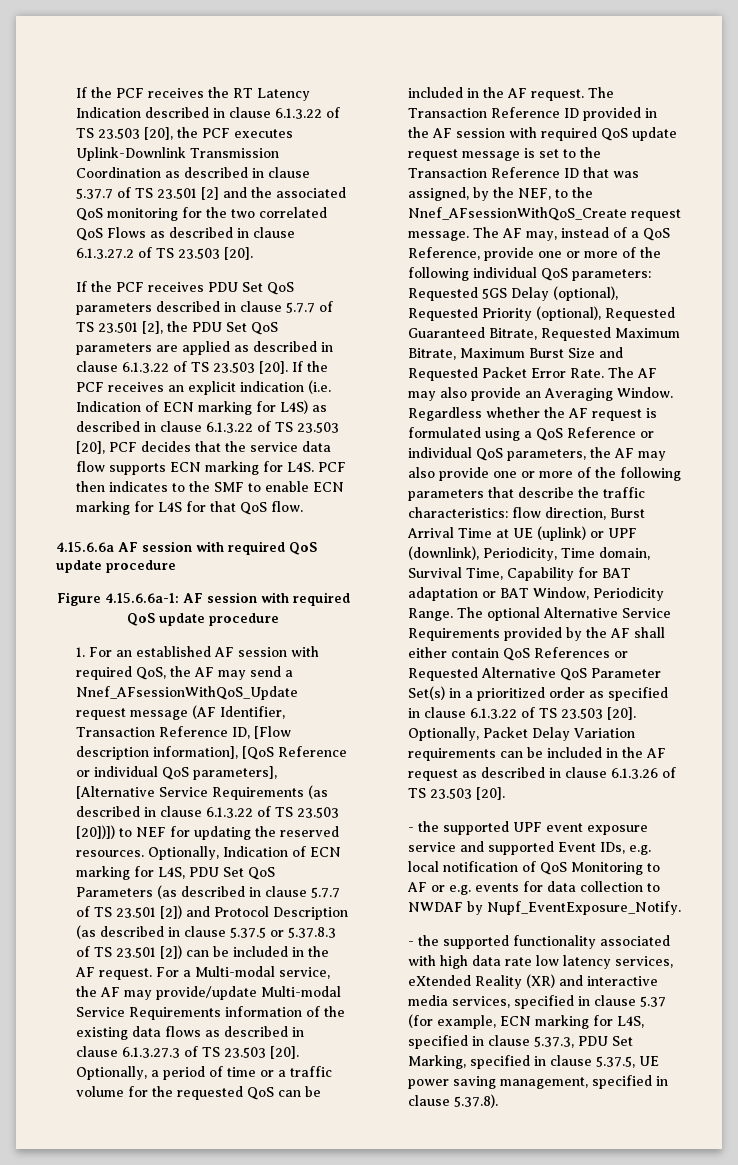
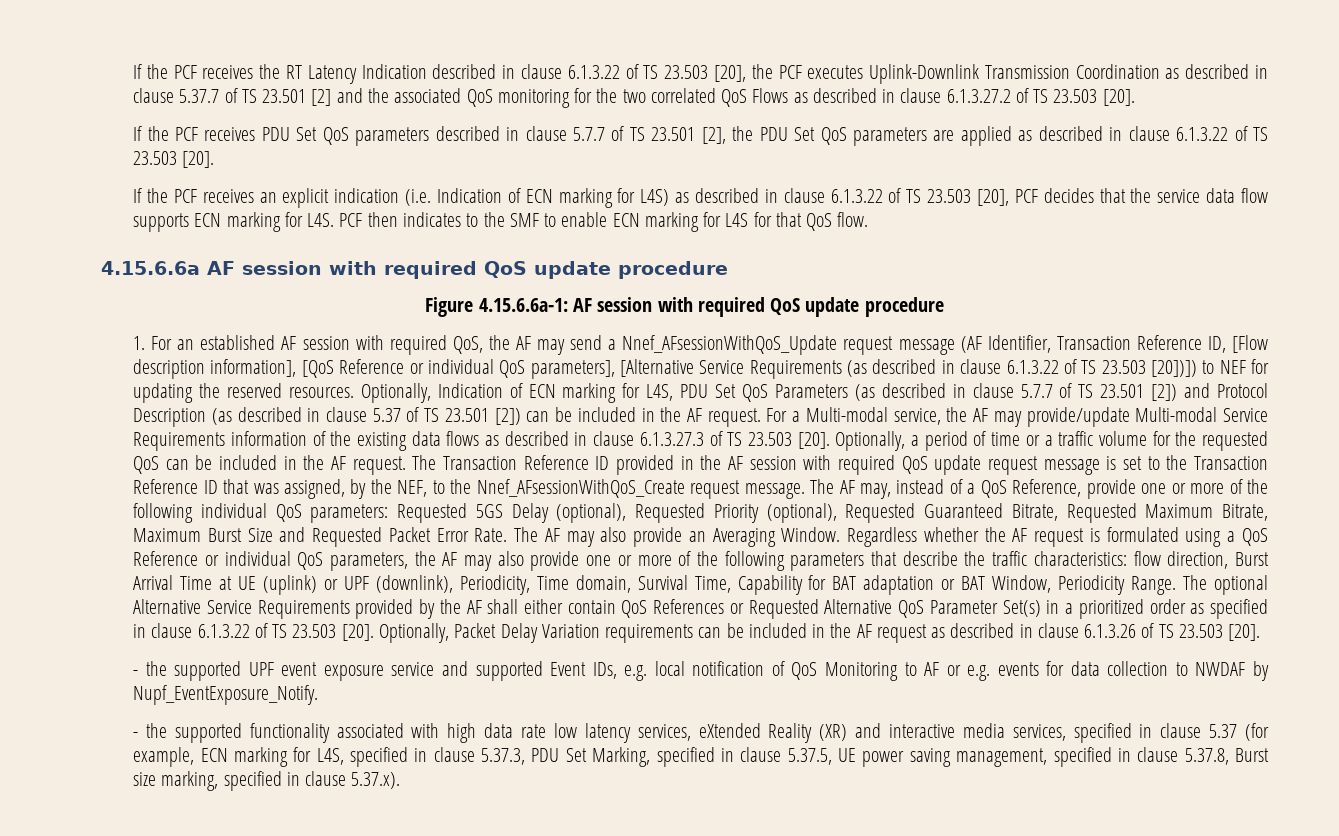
(289, 367) none -> (215, 159) //
[230,927,337,938] 5.37.5 or 5.37.8.3 -> [372,408,401,422] 5.37
[454,1094,499,1108] 5.37.8). -> [1184,748,1270,765] [133,771,401,791] 5.37.8, Burst size marking, specified in clause 5.37.x).

